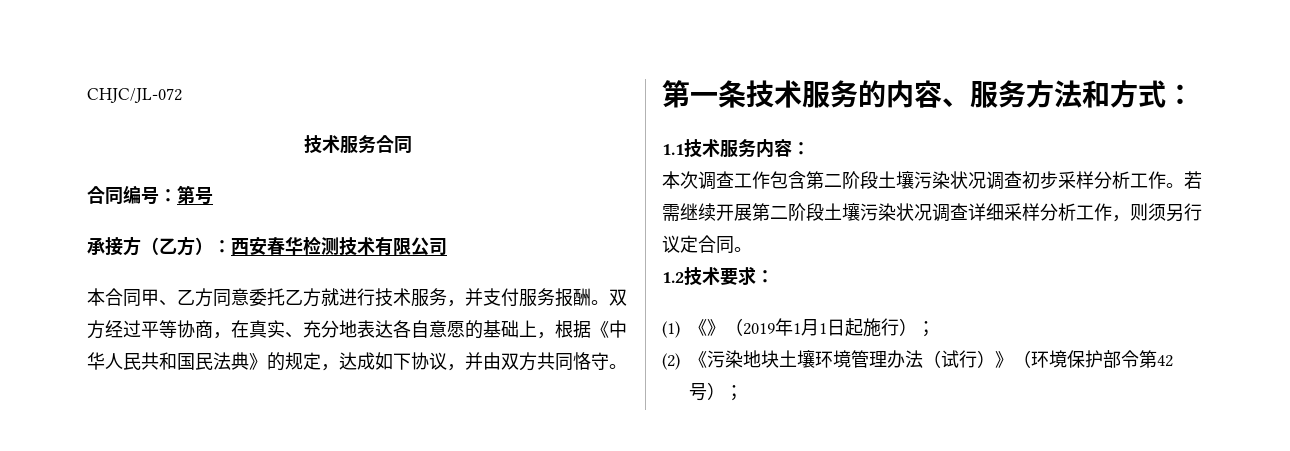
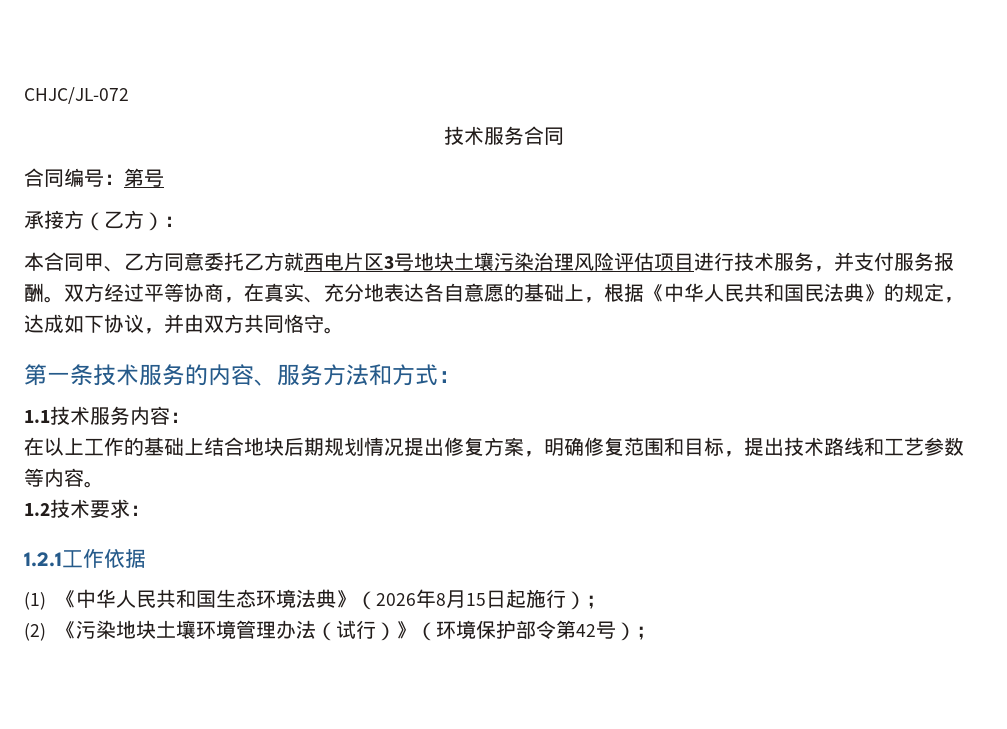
[231,236,447,256] 西安春华检测技术有限公司 -> (184, 221) none
(339, 297) none -> [304,252,694,271] 西电片区3号地块土壤污染治理风险评估项目
[662,171,1202,190] [662,203,1202,222] [662,235,734,254] 本次调查工作包含第二阶段土壤污染状况调查初步采样分析工作。若需继续开展第二阶段土壤污染状况调查详细采样分析工作，则须另行议定合同 -> [24,437,964,457] [24,468,84,487] 在以上工作的基础上结合地块后期规划情况提出修复方案，明确修复范围和目标，提出技术路线和工艺参数等内容
(774, 276) none -> [24,549,146,568] // 1.2.1工作依据
[707,318,827,336] 》（2019年1月1 -> [75,589,486,610] 中华人民共和国生态环境法典》（2026年8月15

